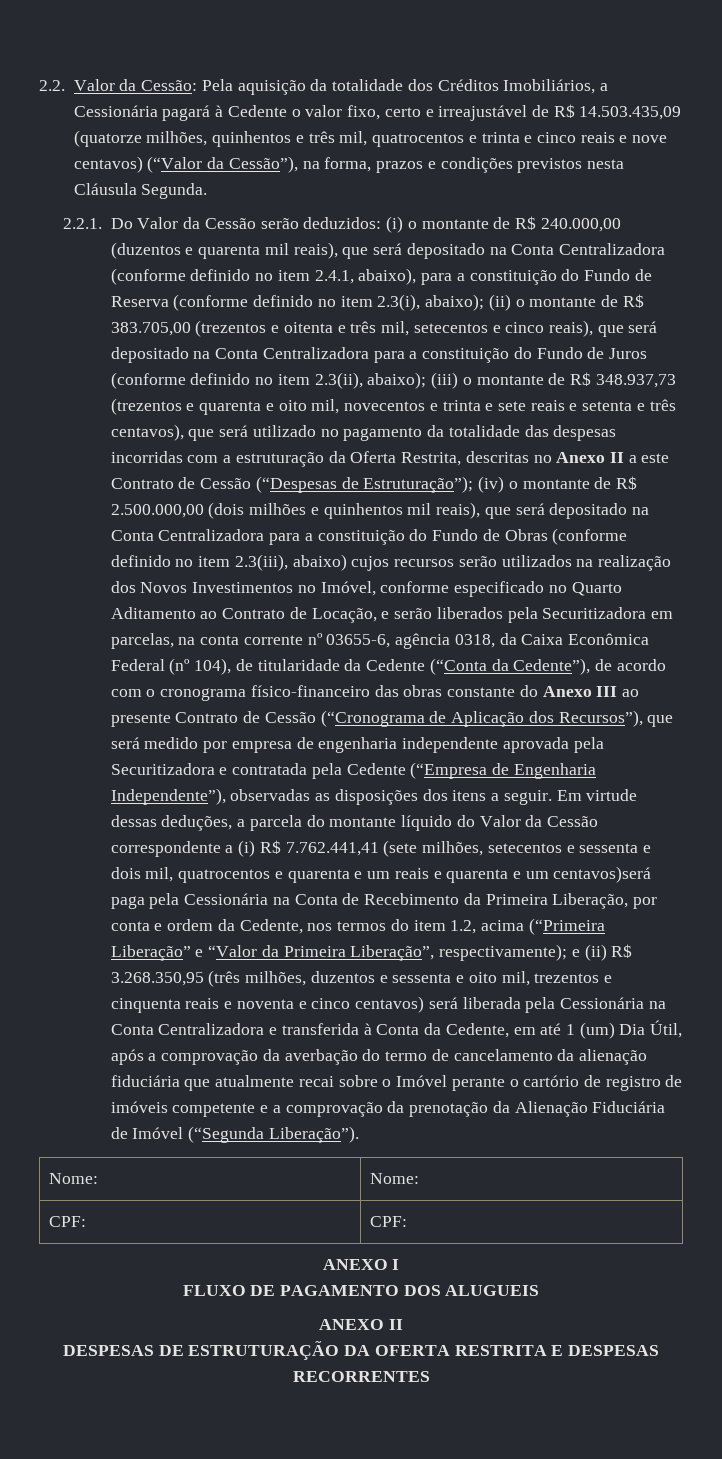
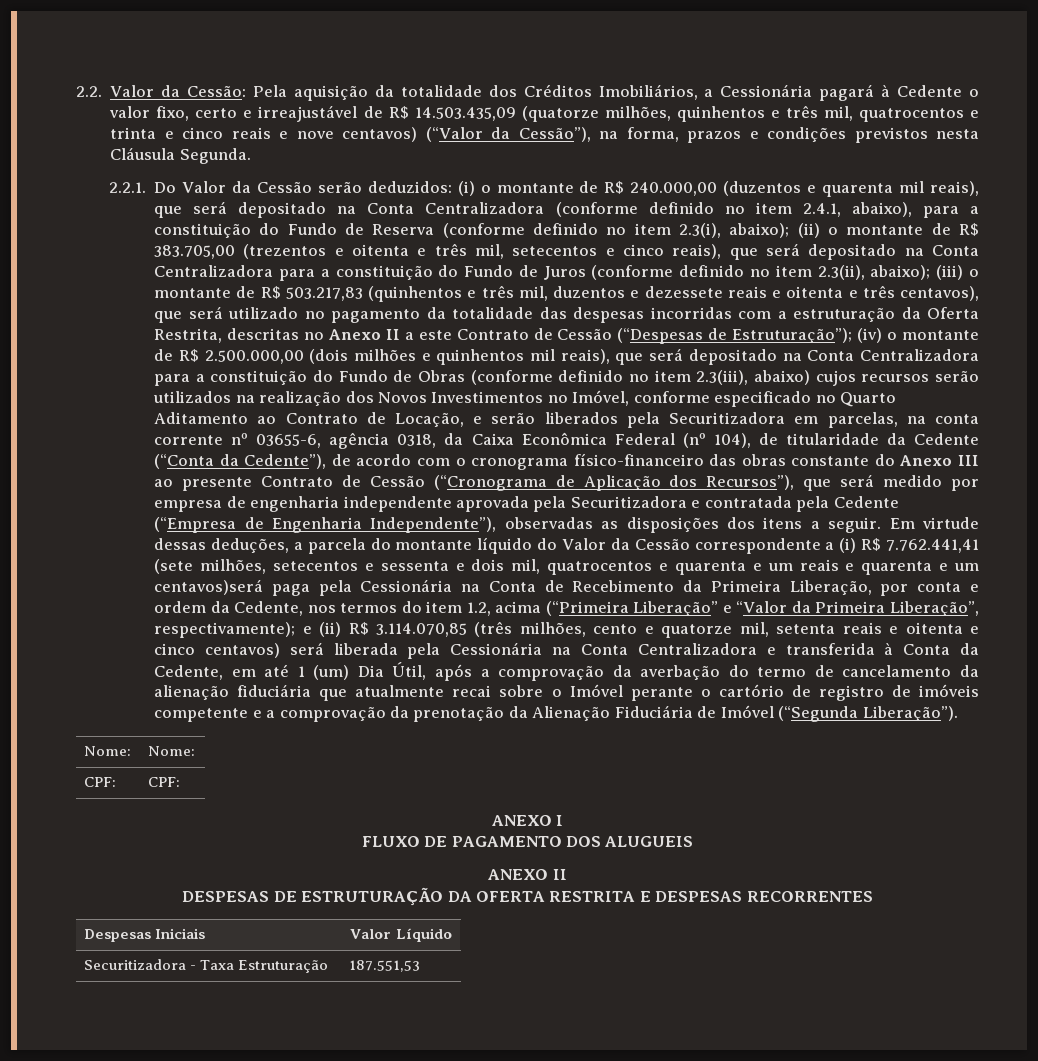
[595,374,676,388] [110,398,633,415] 348.937,73 (trezentos e quarenta e oito mil, novecentos e trinta e sete reais e setenta -> [285,285,844,302] 503.217,83 (quinhentos e três mil, duzentos e dezessete reais e oitenta
[110,972,204,986] 3.268.350,95 -> [375,623,467,637] 3.114.070,85
[310,971,612,986] [110,998,294,1013] duzentos e sessenta e oito mil, trezentos e cinquenta reais e noventa -> [593,622,963,638] cento e quatorze mil, setenta reais e oitenta
(430, 1376) none -> [84,928,206,942] [350,928,452,942] [84,959,329,973] [349,960,421,972] // Despesas Iniciais | Valor Líquido // Securitizadora - Taxa Estruturação | 187.551,53

